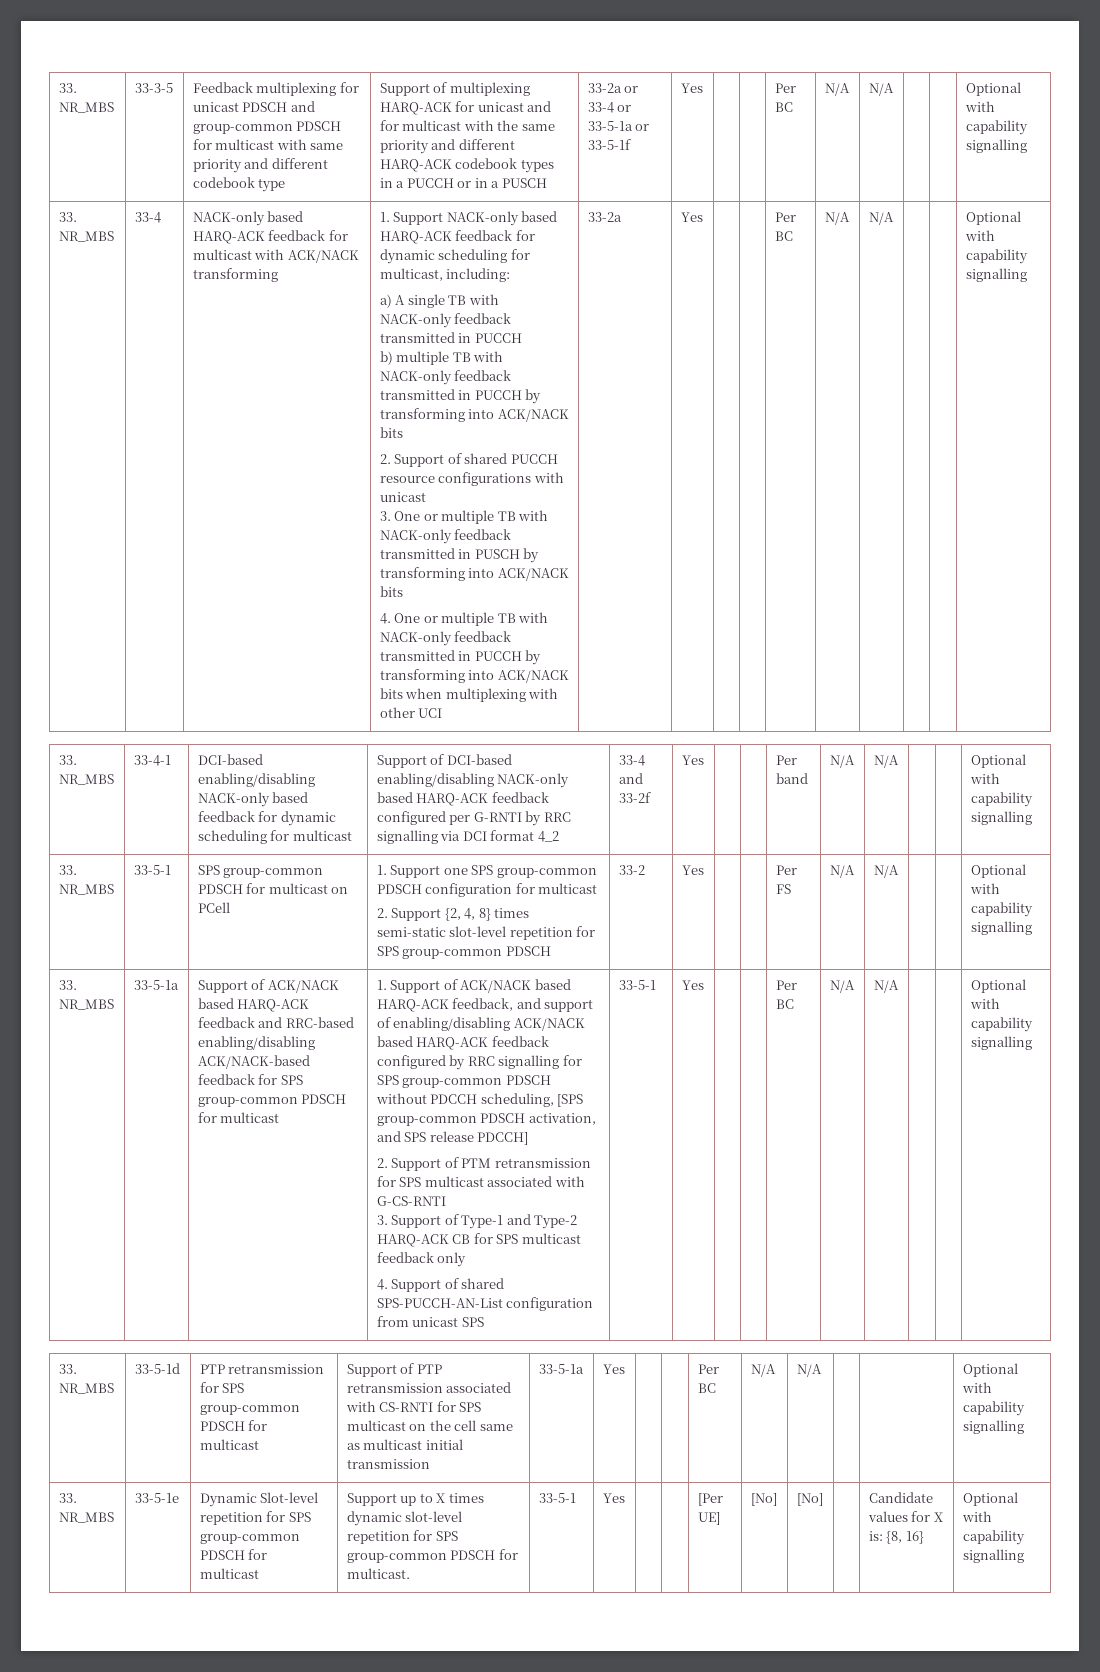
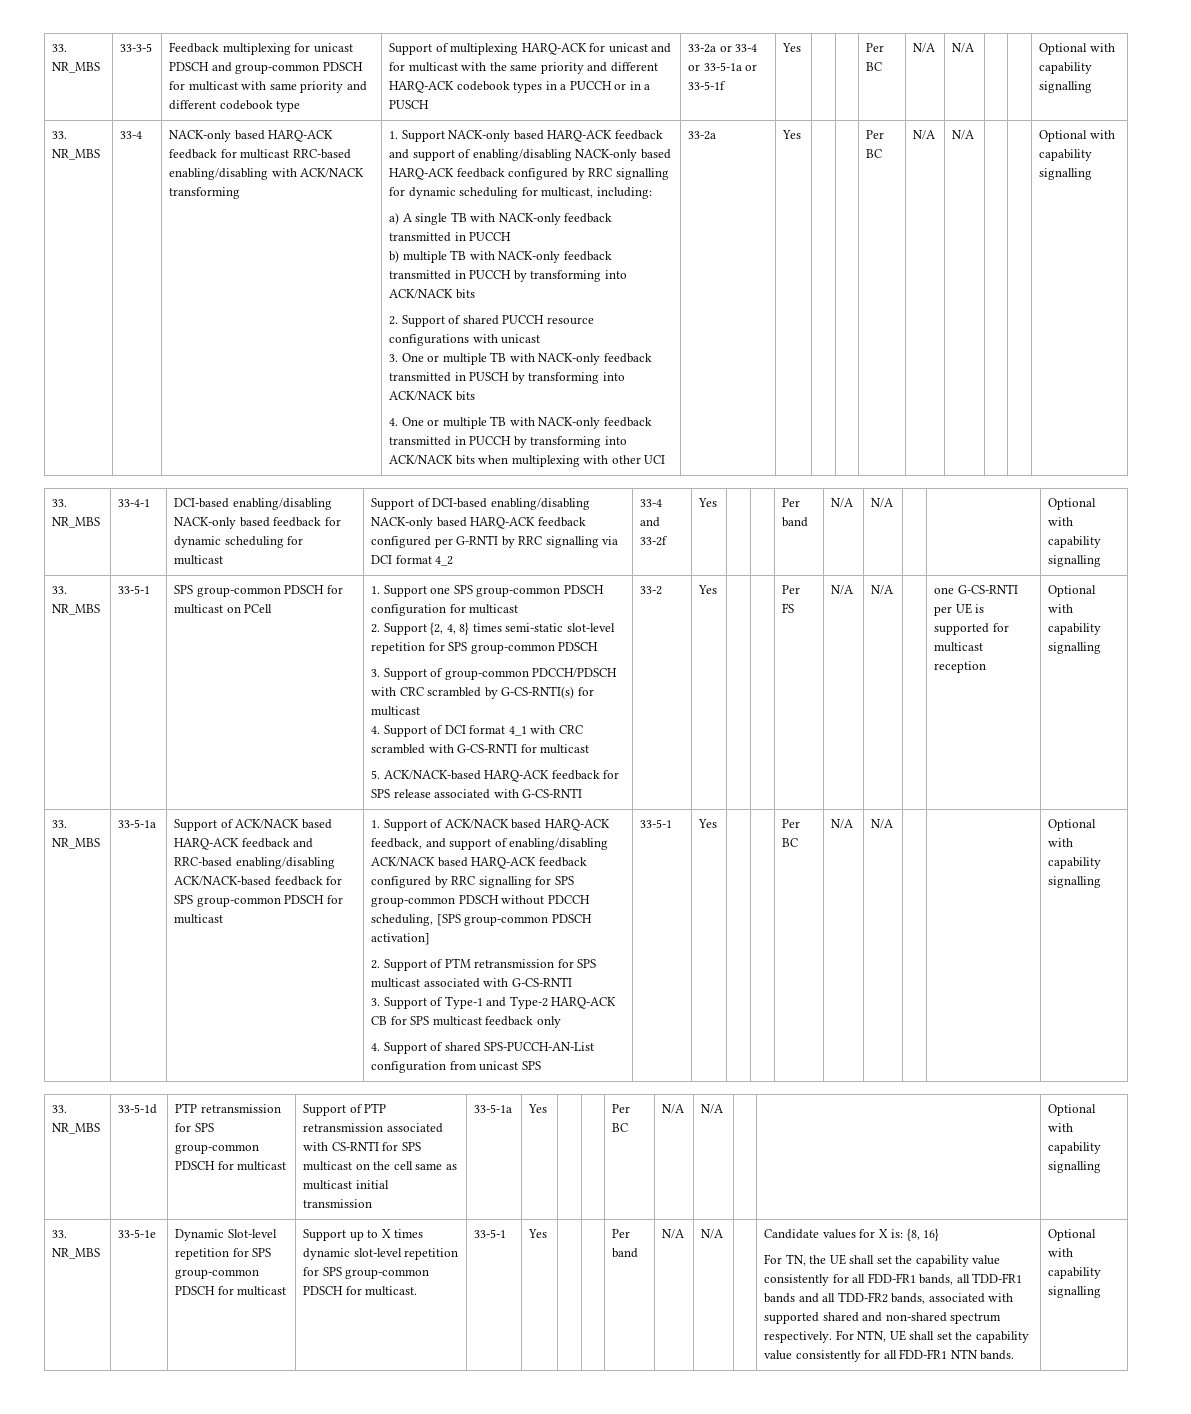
(252, 254) none -> [292,149,351,159] [169,168,269,180] RRC-based enabling/disabling
(513, 235) none -> [389,149,671,161] [389,168,669,180] and support of enabling/disabling NACK-only based HARQ-ACK feedback configured by RRC signalling
(551, 951) none -> [371,668,618,680] [371,686,594,699] [371,706,421,716] [371,725,583,737] [371,743,590,754] [371,770,620,782] [371,788,583,799] // 3. Support of group-common PDCCH/PDSCH with CRC scrambled by G-CS-RNTI(s) for multicast // 4. Support of DCI format 4_1 with CRC scrambled with G-CS-RNTI for multicast // 5. ACK/NACK-based HARQ-ACK feedback for SPS release associated with G-CS-RNTI
(899, 871) none -> [934,584,1018,594] [934,603,985,616] [934,623,1009,635] [934,642,984,652] [934,661,987,673] one G-CS-RNTI per UE is supported for multicast reception
[528,1113,596,1125] [376,1131,529,1145] activation, and SPS release PDCCH] -> [371,933,431,945] activation]
[697,1493,723,1506] [697,1512,720,1525] [750,1493,777,1506] [796,1493,823,1506] [Per UE] | [No] | [No] -> [612,1229,631,1238] [612,1248,639,1258] [662,1229,685,1239] [701,1229,724,1239] Per band | N/A | N/A
(924, 1537) none -> [764,1254,1001,1267] [764,1273,1023,1286] [764,1292,1014,1304] [764,1312,1002,1324] [764,1330,1029,1343] [764,1349,1015,1362] // For TN, the UE shall set the capability value consistently for all FDD-FR1 bands, all TDD-FR1 bands and all TDD-FR2 bands, associated with supported shared and non-shared spectrum respectively. For NTN, UE shall set the capability value consistently for all FDD-FR1 NTN bands.

